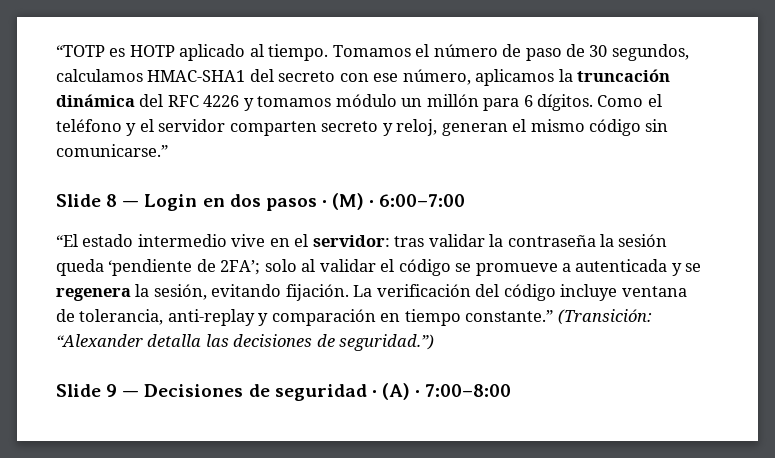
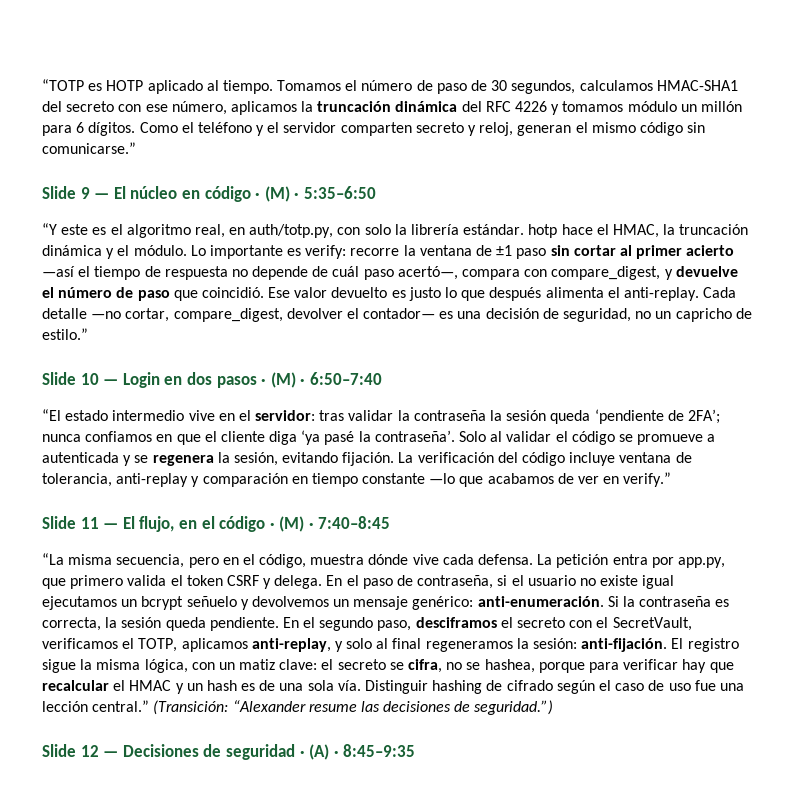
[106,194,118,207] 8 -> [80,186,376,202] [42,223,749,238] [42,245,735,259] [42,266,738,280] [42,287,737,301] [42,308,752,322] [42,328,88,340] [42,372,99,385] 9 — El núcleo en código · (M) · 5:35–6:50 // “Y este es el algoritmo real, en auth/totp.py, con solo la librería estándar. hotp hace el HMAC, la truncación dinámica y el módulo. Lo importante es verify: recorre la ventana de ±1 paso sin cortar al primer acierto —así el tiempo de respuesta no depende de cuál paso acertó—, compara con compare_digest, y devuelve el número de paso que coincidió. Ese valor devuelto es justo lo que después alimenta el anti-replay. Cada detalle —no cortar, compare_digest, devolver el contador— es una decisión de seguridad, no un capricho de estilo.” // Slide 10
[379,194,466,207] 6:00–7:00 -> [309,372,382,385] 6:50–7:40
[264,259,297,272] solo -> [42,430,487,445] nunca confiamos en que el cliente diga ‘ya pasé la contraseña’. Solo
[465,310,554,322] constante.” -> [362,472,672,487] [42,516,391,532] [42,553,725,568] [42,575,675,589] [42,596,730,610] [42,617,692,631] [42,638,739,652] [42,659,734,673] [42,680,744,694] [42,700,150,712] constante —lo que acabamos de ver en verify.” // Slide 11 — El flujo, en el código · (M) · 7:40–8:45 // “La misma secuencia, pero en el código, muestra dónde vive cada defensa. La petición entra por app.py, que primero valida el token CSRF y delega. En el paso de contraseña, si el usuario no existe igual ejecutamos un bcrypt señuelo y devolvemos un mensaje genérico: anti-enumeración. Si la contraseña es correcta, la sesión queda pendiente. En el segundo paso, desciframos el secreto con el SecretVault, verificamos el TOTP, aplicamos anti-replay, y solo al final regeneramos la sesión: anti-fijación. El registro sigue la misma lógica, con un matiz clave: el secreto se cifra, no se hashea, porque para verificar hay que recalcular el HMAC y un hash es de una sola vía. Distinguir hashing de cifrado según el caso de uso fue una lección central.”
[147,334,202,347] detalla -> [308,704,357,712] resume
[106,384,118,397] 9 -> [80,745,99,757] 12
[425,384,512,397] 7:00–8:00 -> [343,744,416,757] 8:45–9:35

